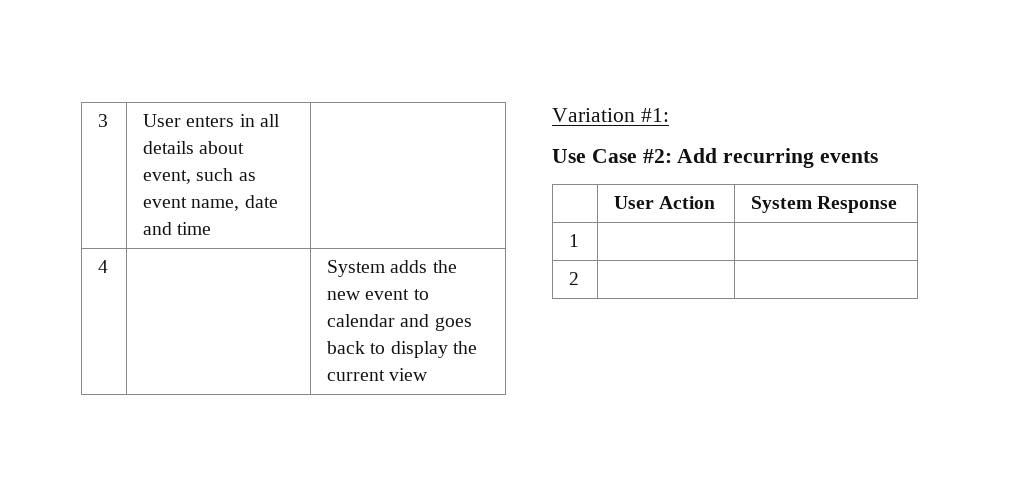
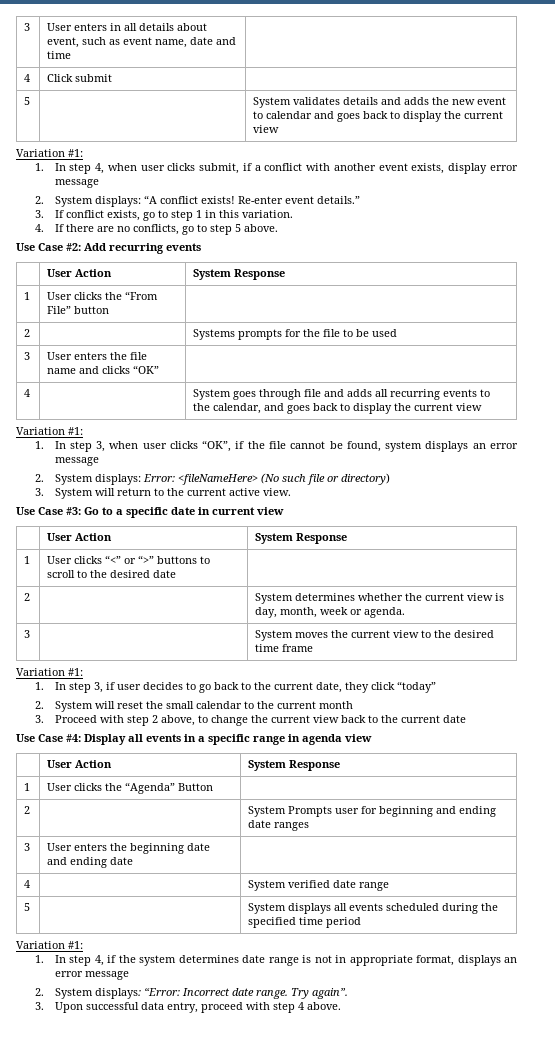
[327,260,386,277] | System -> [47,74,113,82] [24,97,31,105] [253,97,402,108] Click submit | // 5 | | System validates details and
(669, 115) none -> [35,163,518,174] [54,179,99,188] [35,195,360,207] [35,210,293,221] [35,224,278,235] // 1. In step 4, when user clicks submit, if a conflict with another event exists, display error message // 2. System displays: “A conflict exists! Re-enter event details.” // 3. If conflict exists, go to step 1 in this variation. // 4. If there are no conflicts, go to step 5 above.
[569,272,580,285] | // 2 | | -> [47,291,159,300] [47,306,110,314] [24,329,31,337] [193,329,398,340] [24,352,31,360] [47,352,148,360] [47,365,160,374] [24,389,31,397] [193,389,491,400] [193,403,483,414] [16,427,83,435] [35,440,518,452] [54,457,99,466] [35,473,390,485] [35,488,291,499] [16,507,284,518] [47,533,113,541] [255,533,348,544] [24,556,31,564] [47,555,211,564] [47,570,177,578] [24,593,31,601] [255,593,505,604] [255,607,406,618] [24,630,31,638] [255,630,495,641] [255,644,314,652] [16,668,83,676] [35,681,436,693] [35,701,353,712] [35,715,466,726] [16,734,372,745] [47,760,113,768] [248,760,341,771] [24,783,31,791] [47,782,214,794] [24,806,31,814] [248,806,497,817] [248,820,310,831] [24,843,31,851] [47,843,211,854] [47,857,134,868] [24,880,31,888] [248,880,390,891] [24,903,31,911] [248,903,499,914] [248,917,362,928] [16,941,83,949] [35,955,517,966] [54,971,129,980] [35,987,348,999] [35,1002,341,1013] User clicks the “From File” button | // 2 | | Systems prompts for the file to be used // 3 | User enters the file name and clicks “OK” | // 4 | | System goes through file and adds all recurring events to the calendar, and goes back to display the current view // Variation #1: // 1. In step 3, when user clicks “OK”, if the file cannot be found, system displays an error message // 2. System displays: Error: <fileNameHere> (No such file or directory) // 3. System will return to the current active view. // Use Case #3: Go to a specific date in current view // | User Action | System Response // 1 | User clicks “<” or “>” buttons to scroll to the desired date | // 2 | | System determines whether the current view is day, month, week or agenda. // 3 | | System moves the current view to the desired time frame // Variation #1: // 1. In step 3, if user decides to go back to the current date, they click “today” // 2. System will reset the small calendar to the current month // 3. Proceed with step 2 above, to change the current view back to the current date // Use Case #4: Display all events in a specific range in agenda view // | User Action | System Response // 1 | User clicks the “Agenda” Button | // 2 | | System Prompts user for beginning and ending date ranges // 3 | User enters the beginning date and ending date | // 4 | | System verified date range // 5 | | System displays all events scheduled during the specified time period // Variation #1: // 1. In step 4, if the system determines date range is not in appropriate format, displays an error message // 2. System displays: “Error: Incorrect date range. Try again”. // 3. Upon successful data entry, proceed with step 4 above.

